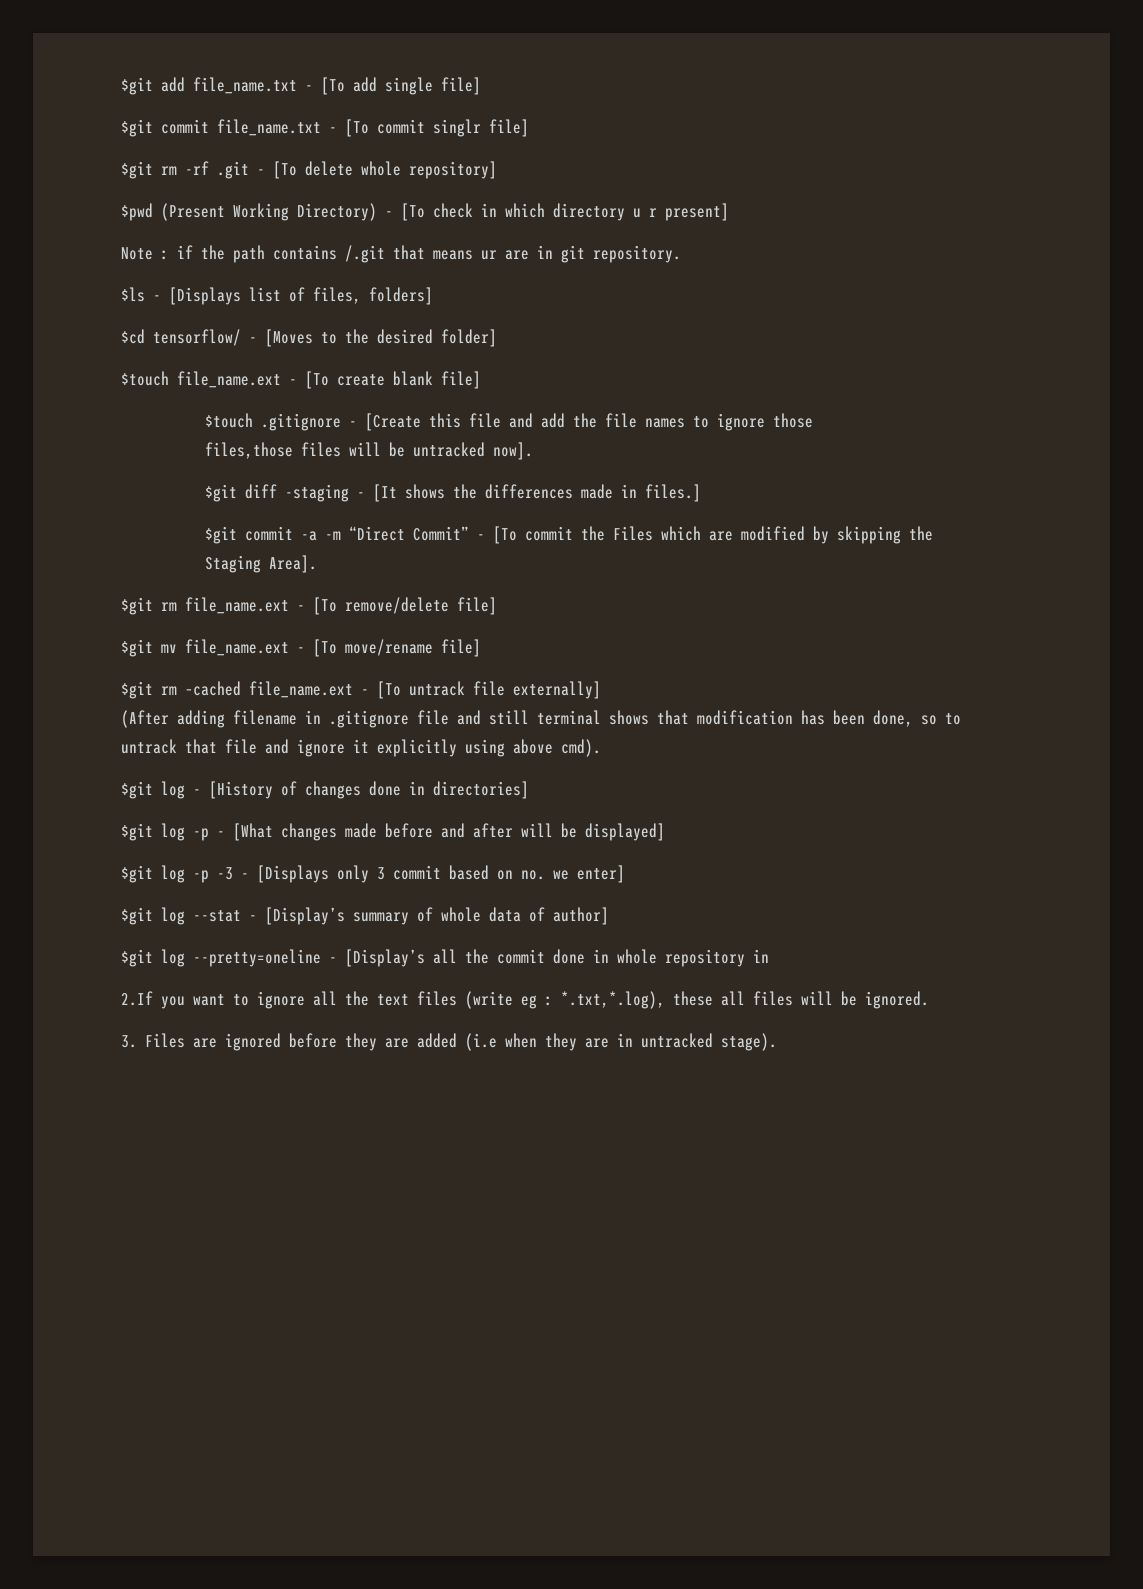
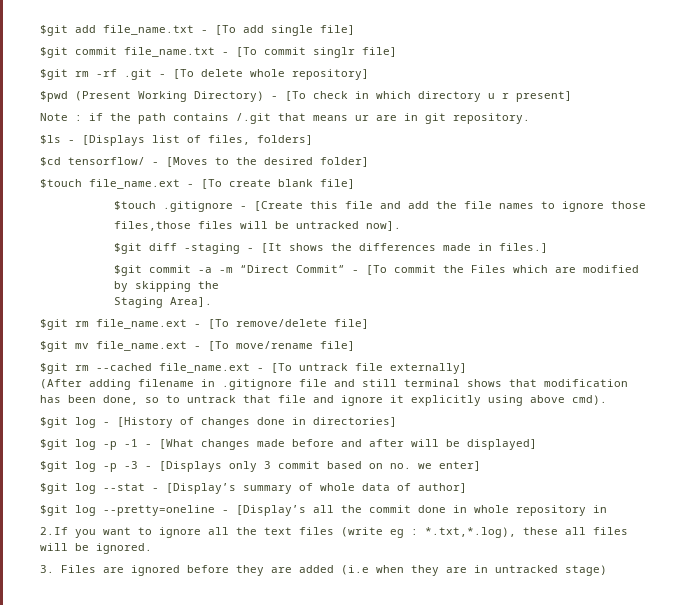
[185,681,241,696] –cached -> [96,363,152,371] --cached
(209, 834) none -> [124,439,138,447] -1
[721,1033,777,1051] stage). -> [565,565,607,576] stage)

